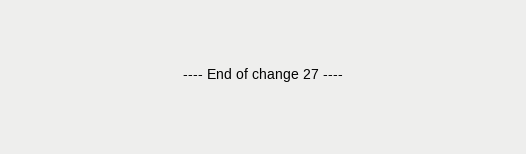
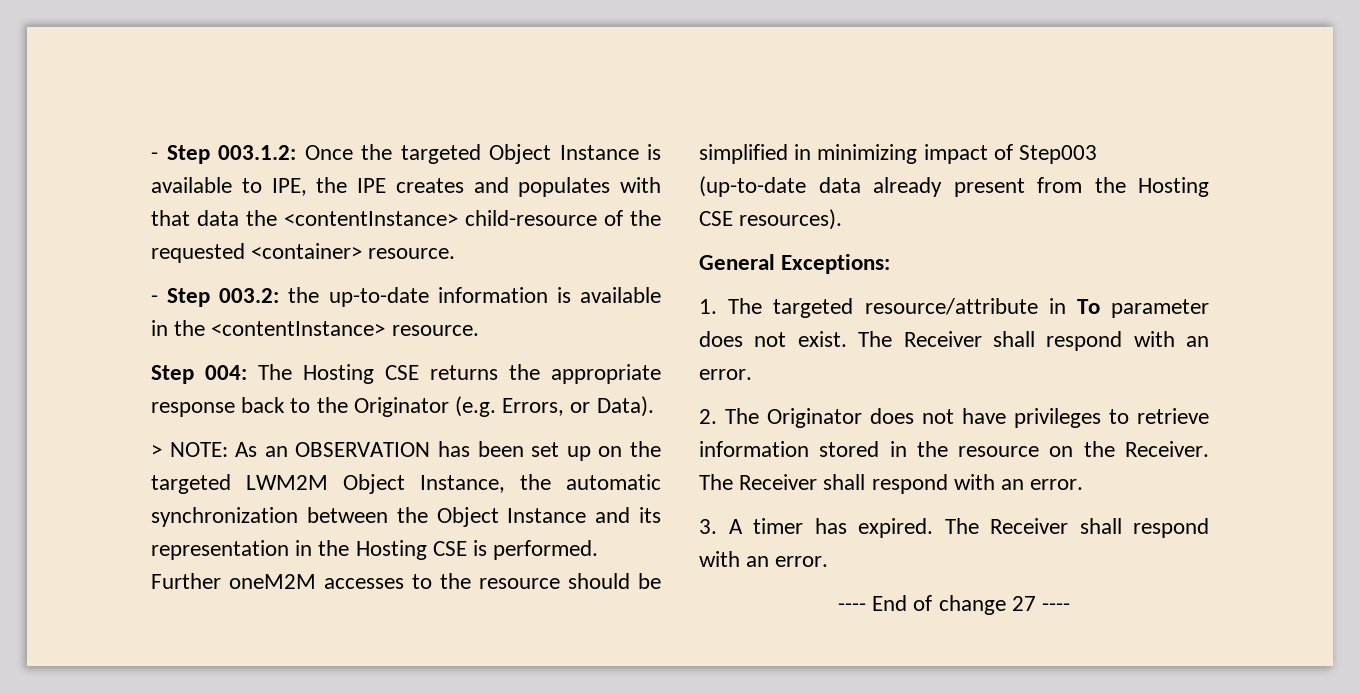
(183, 77) none -> [151,144,661,164] [151,177,661,197] [151,210,661,226] [151,243,456,263] [151,287,661,307] [151,320,479,336] [151,364,661,384] [151,396,654,417] [151,441,662,461] [151,474,661,494] [151,507,661,527] [151,540,599,560] [151,573,661,589] [699,144,1098,164] [699,176,1209,197] [699,209,843,230] [699,254,891,274] [699,298,1209,318] [699,331,1209,351] [699,369,752,380] [699,408,1209,428] [699,441,1209,457] [699,474,1084,494] [699,518,1209,538] [699,551,829,567] - Step 003.1.2: Once the targeted Object Instance is available to IPE, the IPE creates and populates with that data the <contentInstance> child-resource of the requested <container> resource. // - Step 003.2: the up-to-date information is available in the <contentInstance> resource. // Step 004: The Hosting CSE returns the appropriate response back to the Originator (e.g. Errors, or Data). // > NOTE: As an OBSERVATION has been set up on the targeted LWM2M Object Instance, the automatic synchronization between the Object Instance and its representation in the Hosting CSE is performed. Further oneM2M accesses to the resource should be simplified in minimizing impact of Step003 (up-to-date data already present from the Hosting CSE resources). // General Exceptions: // 1. The targeted resource/attribute in To parameter does not exist. The Receiver shall respond with an error. // 2. The Originator does not have privileges to retrieve information stored in the resource on the Receiver. The Receiver shall respond with an error. // 3. A timer has expired. The Receiver shall respond with an error. //

